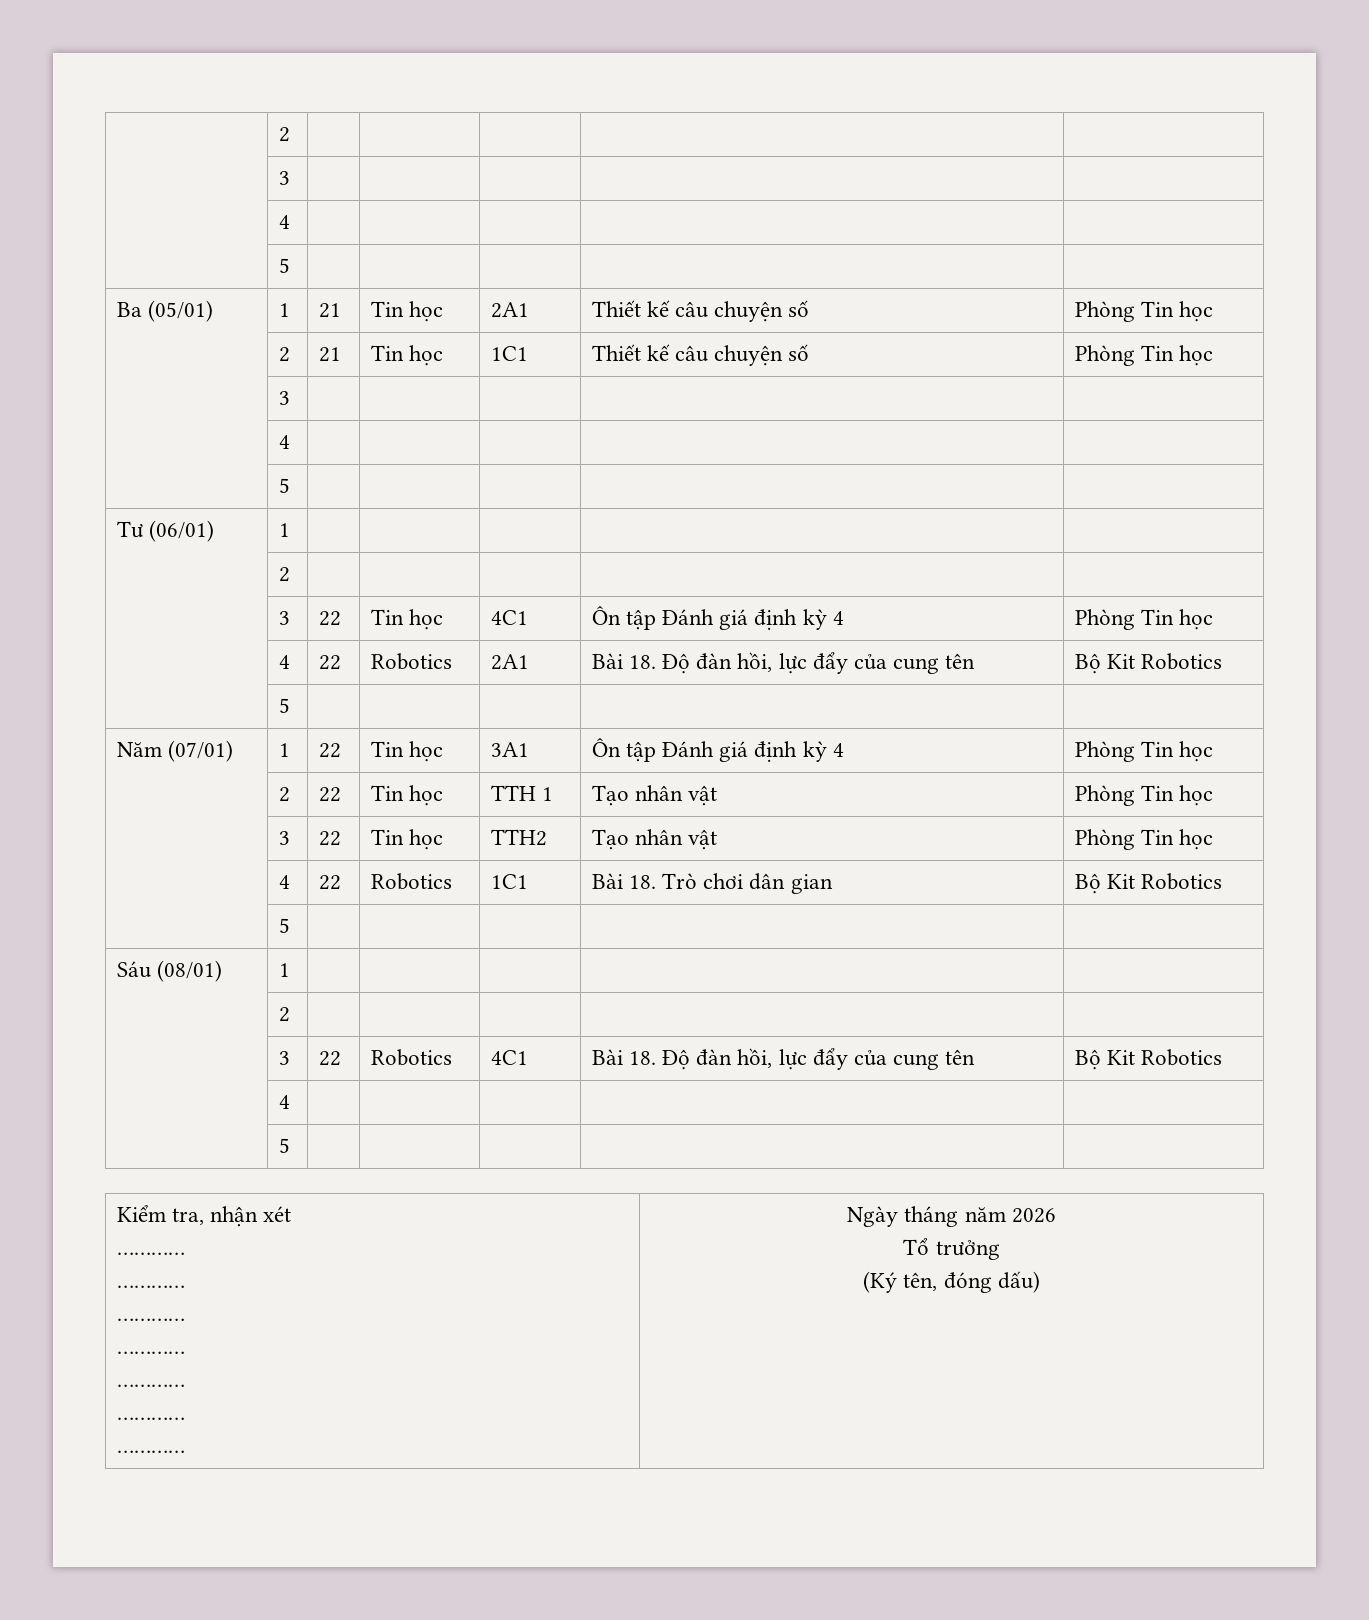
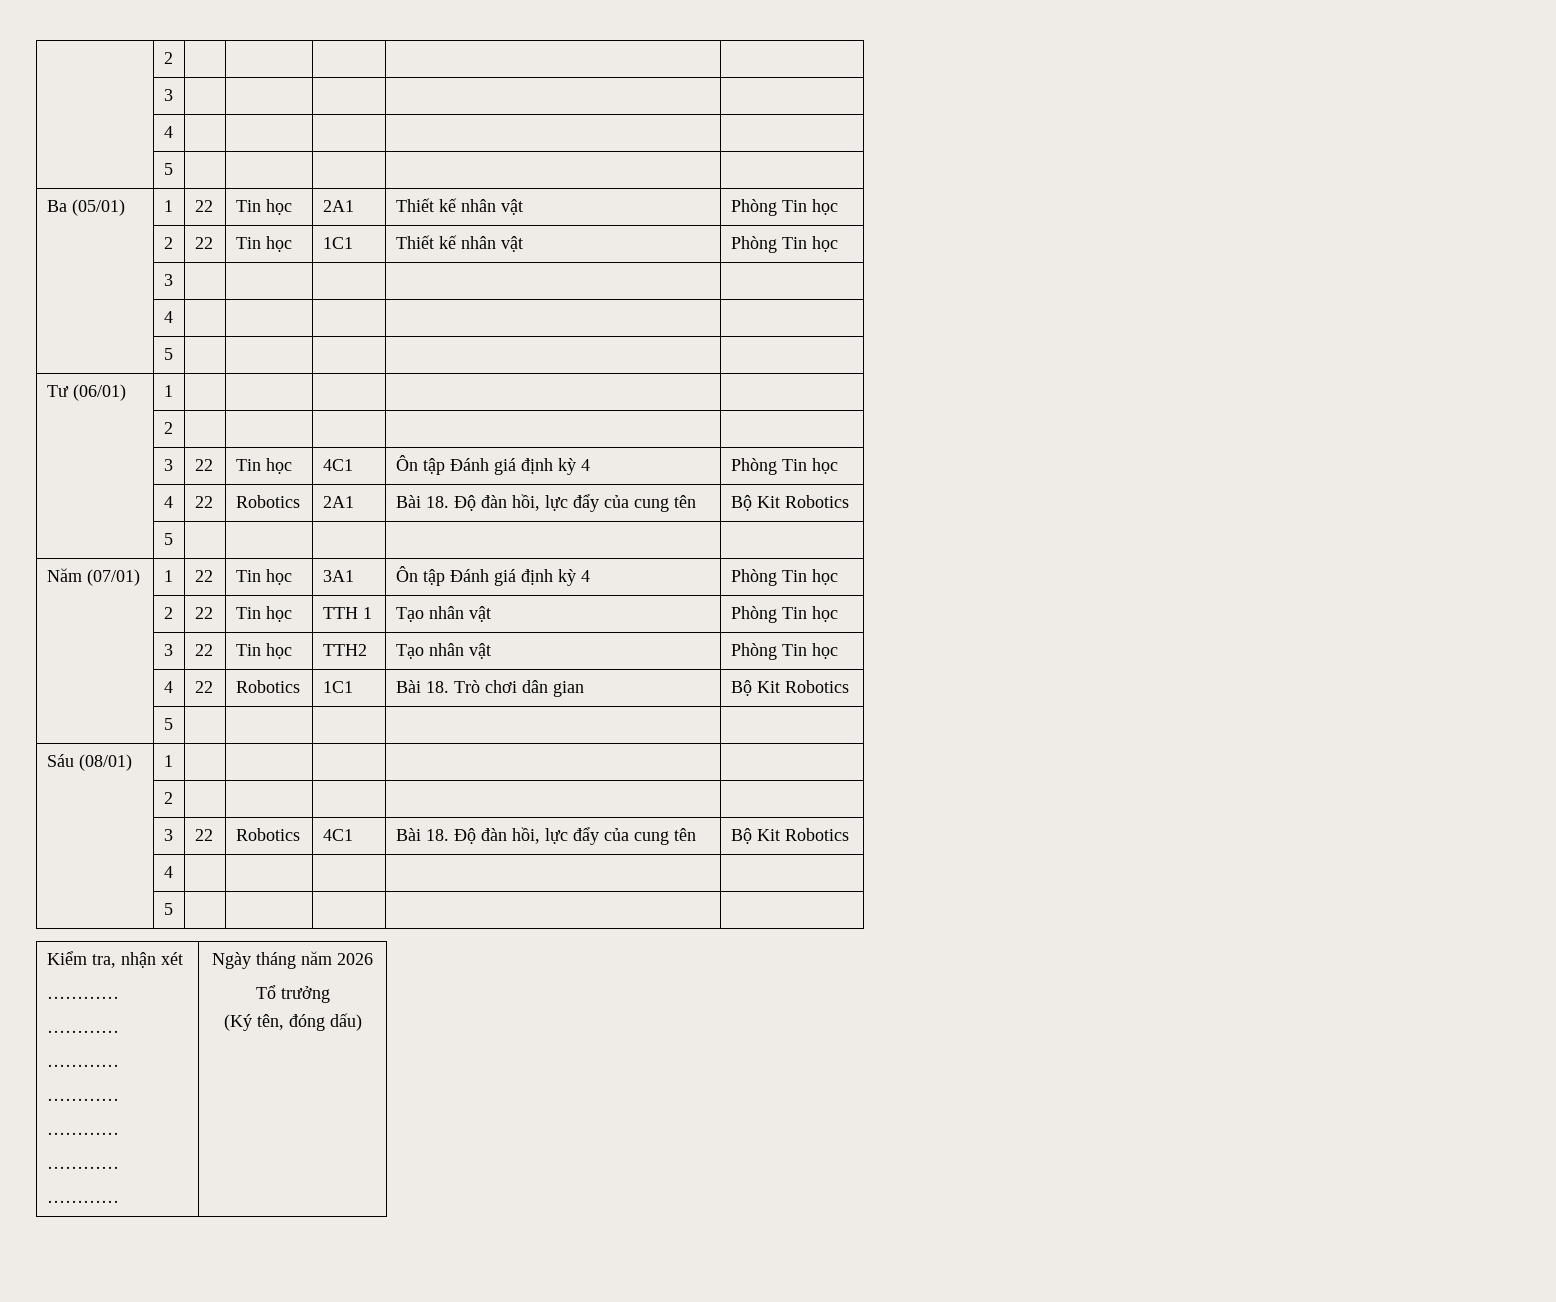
[318,303,341,318] 21 -> [194,200,213,212] 22
[674,300,810,322] [1074,301,1213,322] [278,347,290,362] [318,347,341,362] câu chuyện số | Phòng Tin học // | 2 | 21 -> [460,199,523,215] [730,199,838,216] [163,237,173,249] [194,237,213,249] nhân vật | Phòng Tin học // | 2 | 22
[674,344,810,366] câu chuyện số -> [460,236,523,252] nhân vật

